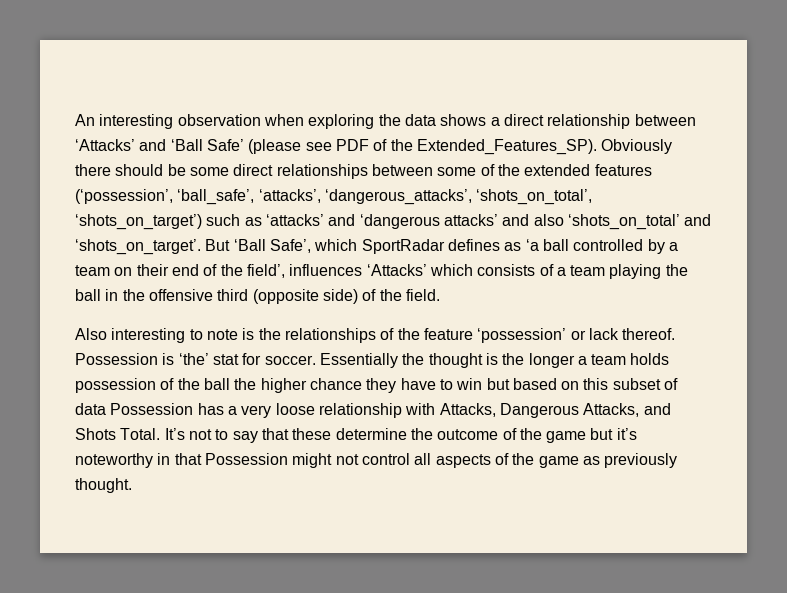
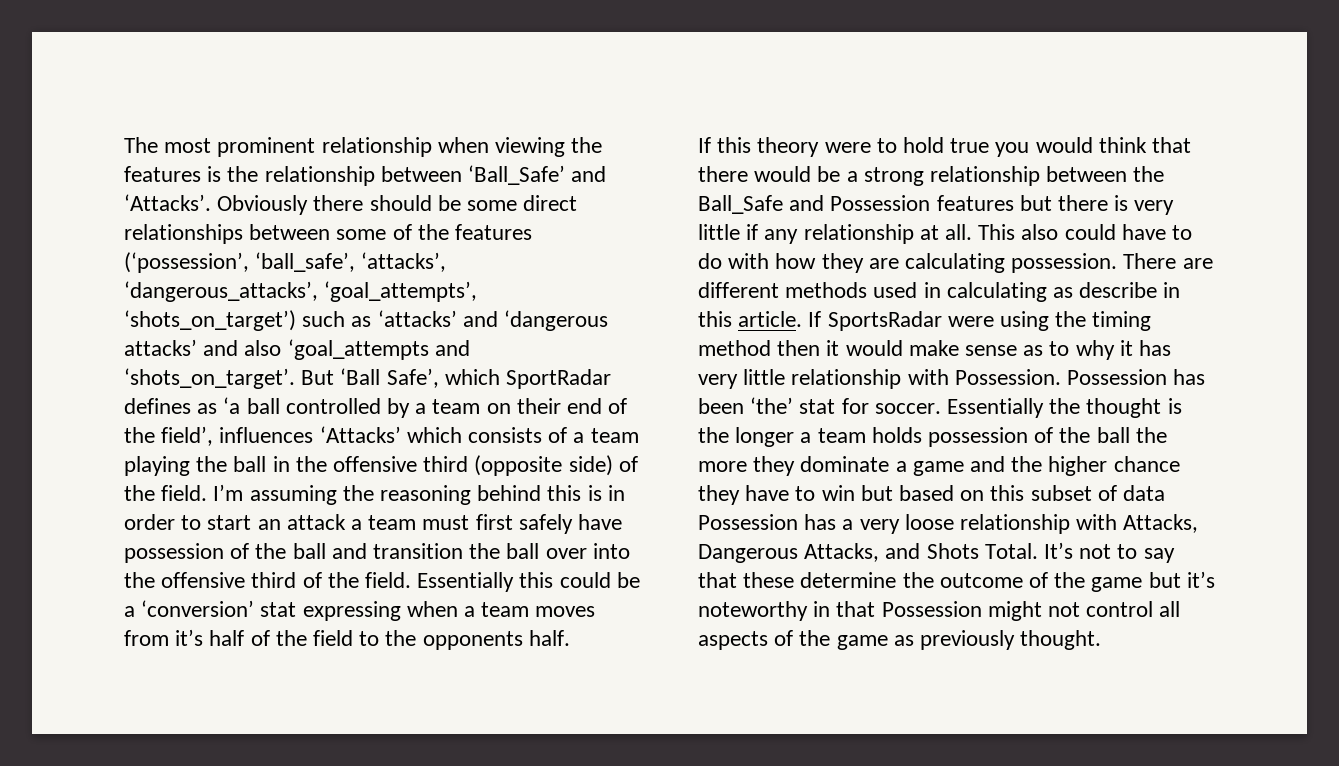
[75,114,696,129] [75,139,597,155] An interesting observation when exploring the data shows a direct relationship between ‘Attacks’ and ‘Ball Safe’ (please see PDF of the Extended_Features_SP). -> [124,137,603,157] [124,165,607,186] [124,194,211,211] The most prominent relationship when viewing the features is the relationship between ‘Ball_Safe’ and ‘Attacks’.
[524,164,591,176] extended -> (449, 232) none
[476,189,593,205] ‘shots_on_total’, -> [324,281,478,302] ‘goal_attempts’,
[567,214,680,230] ‘shots_on_total’ -> [287,339,429,360] ‘goal_attempts
[75,328,676,343] [75,353,175,365] // Also interesting to note is the relationships of the feature ‘possession’ or lack thereof. Possession is -> [213,484,625,505] [124,514,623,534] [124,543,630,563] [124,572,640,592] [124,600,596,621] [124,629,570,650] [698,137,1192,157] [698,166,1165,186] [698,195,1175,215] [698,224,1193,244] [698,253,1213,273] [698,282,1181,302] [698,311,1152,331] [698,340,1172,360] [698,369,1206,389] [698,398,744,414] I’m assuming the reasoning behind this is in order to start an attack a team must first safely have possession of the ball and transition the ball over into the offensive third of the field. Essentially this could be a ‘conversion’ stat expressing when a team moves from it’s half of the field to the opponents half. // If this theory were to hold true you would think that there would be a strong relationship between the Ball_Safe and Possession features but there is very little if any relationship at all. This also could have to do with how they are calculating possession. There are different methods used in calculating as describe in this article. If SportsRadar were using the timing method then it would make sense as to why it has very little relationship with Possession. Possession has been
(257, 384) none -> [698,456,1043,476] more they dominate a game and the

